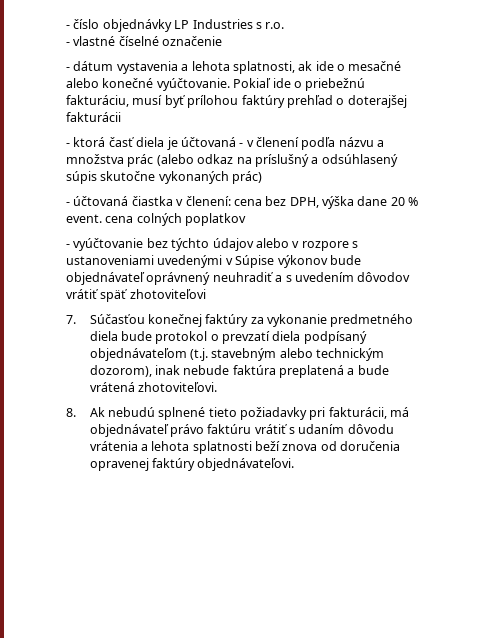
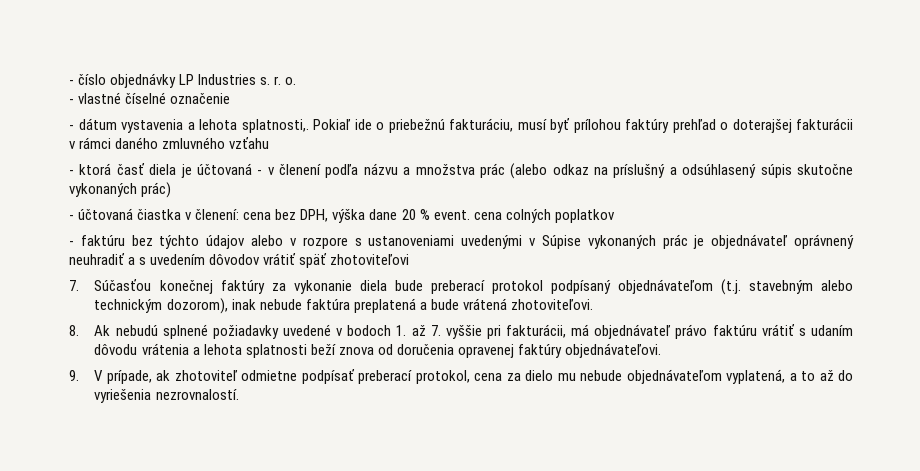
[255,22,285,29] s r.o. -> [260,76,297,85] s. r. o.
[232,61,402,74] [66,78,230,91] splatnosti, ak ide o mesačné alebo konečné vyúčtovanie. -> [241,119,309,133] splatnosti,.
(121, 117) none -> [69,137,270,149] v rámci daného zmluvného vzťahu
[73,238,144,251] vyúčtovanie -> [80,235,125,246] faktúru
[277,255,361,268] výkonov bude -> [587,234,705,249] vykonaných prác je
[330,314,414,327] predmetného -> (352, 287) none
[155,331,301,344] protokol o prevzatí diela -> [430,280,543,294] preberací protokol
[208,407,308,420] tieto požiadavky -> [212,324,482,339] požiadavky uvedené v bodoch 1. až 7. vyššie
(295, 464) none -> [69,369,854,384] [94,389,239,403] // 9. V prípade, ak zhotoviteľ odmietne podpísať preberací protokol, cena za dielo mu nebude objednávateľom vyplatená, a to až do vyriešenia nezrovnalostí.

